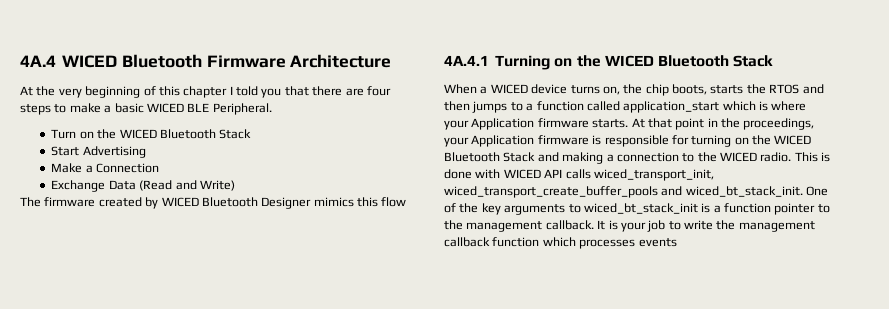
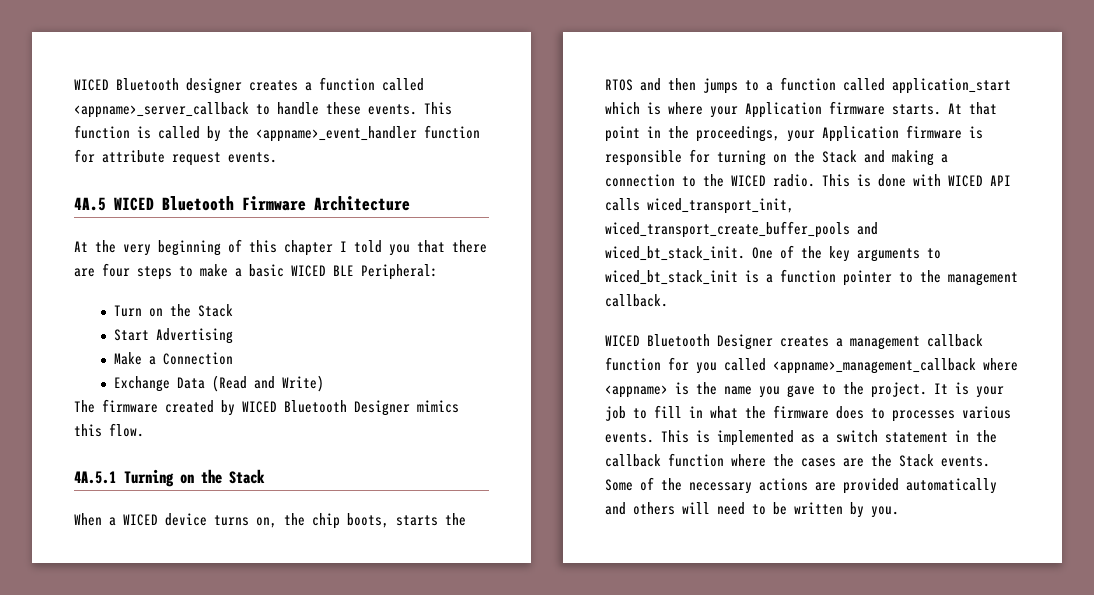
[20,55,56,67] 4A.4 -> [74,77,424,94] [74,102,452,118] [74,125,480,142] [74,149,277,166] [74,197,106,211] WICED Bluetooth designer creates a function called <appname>_server_callback to handle these events. This function is called by the <appname>_event_handler function for attribute request events. // 4A.5
[212,103,272,115] Peripheral. -> [361,264,438,280] Peripheral:
[119,129,216,139] WICED Bluetooth -> (192, 310) none
[381,197,407,207] [444,55,489,66] flow // 4A.4.1 -> [109,423,144,437] [74,471,116,484] flow. // 4A.5.1
[604,55,729,67] WICED Bluetooth -> (222, 476) none
[774,135,812,145] [444,152,500,162] WICED Bluetooth -> (815, 156) none
(594, 225) none -> [605,334,983,350] [605,357,1018,374] [605,382,927,398] // WICED Bluetooth Designer creates a management callback function for you called <appname>_management_callback where <appname> is the name you gave to the project.
[684,220,815,232] [444,237,677,249] write the management callback function which processes events -> [654,405,1011,422] [605,430,997,446] [605,453,990,467] [605,477,997,494] [605,502,899,518] fill in what the firmware does to processes various events. This is implemented as a switch statement in the callback function where the cases are the Stack events. Some of the necessary actions are provided automatically and others will need to be written by you.

